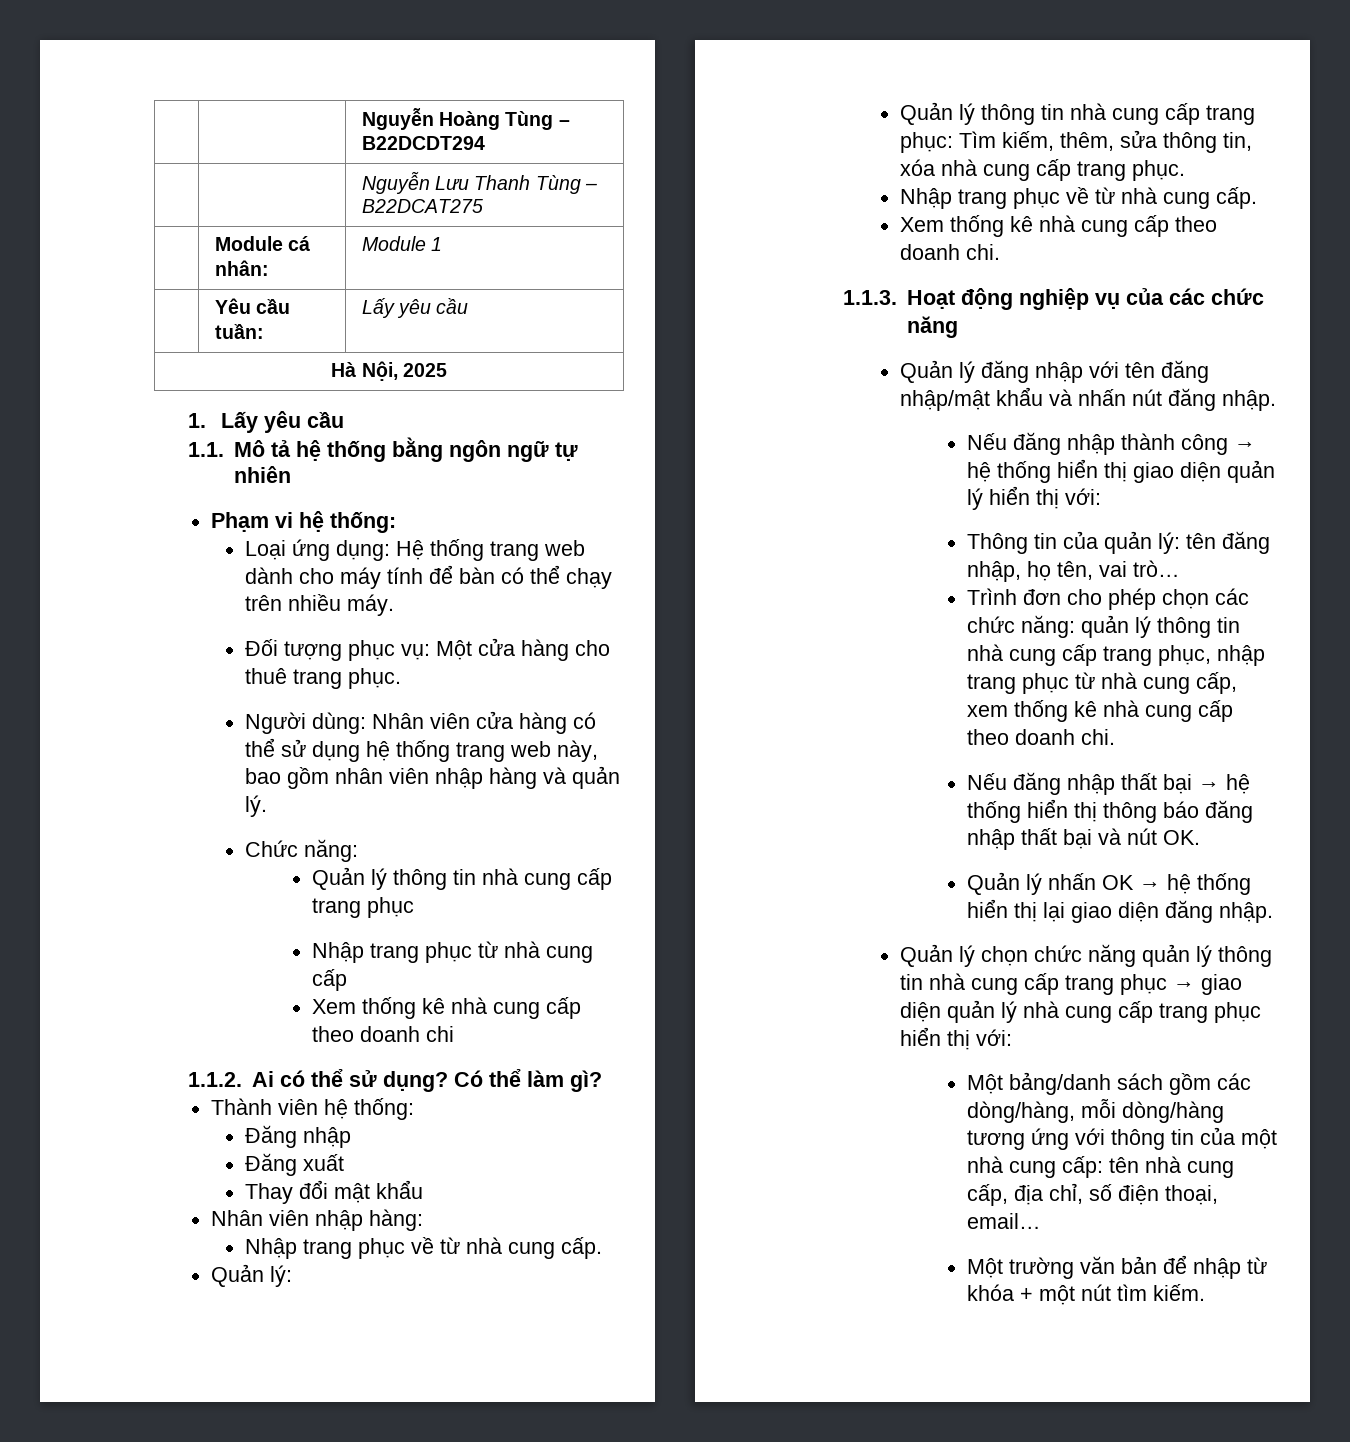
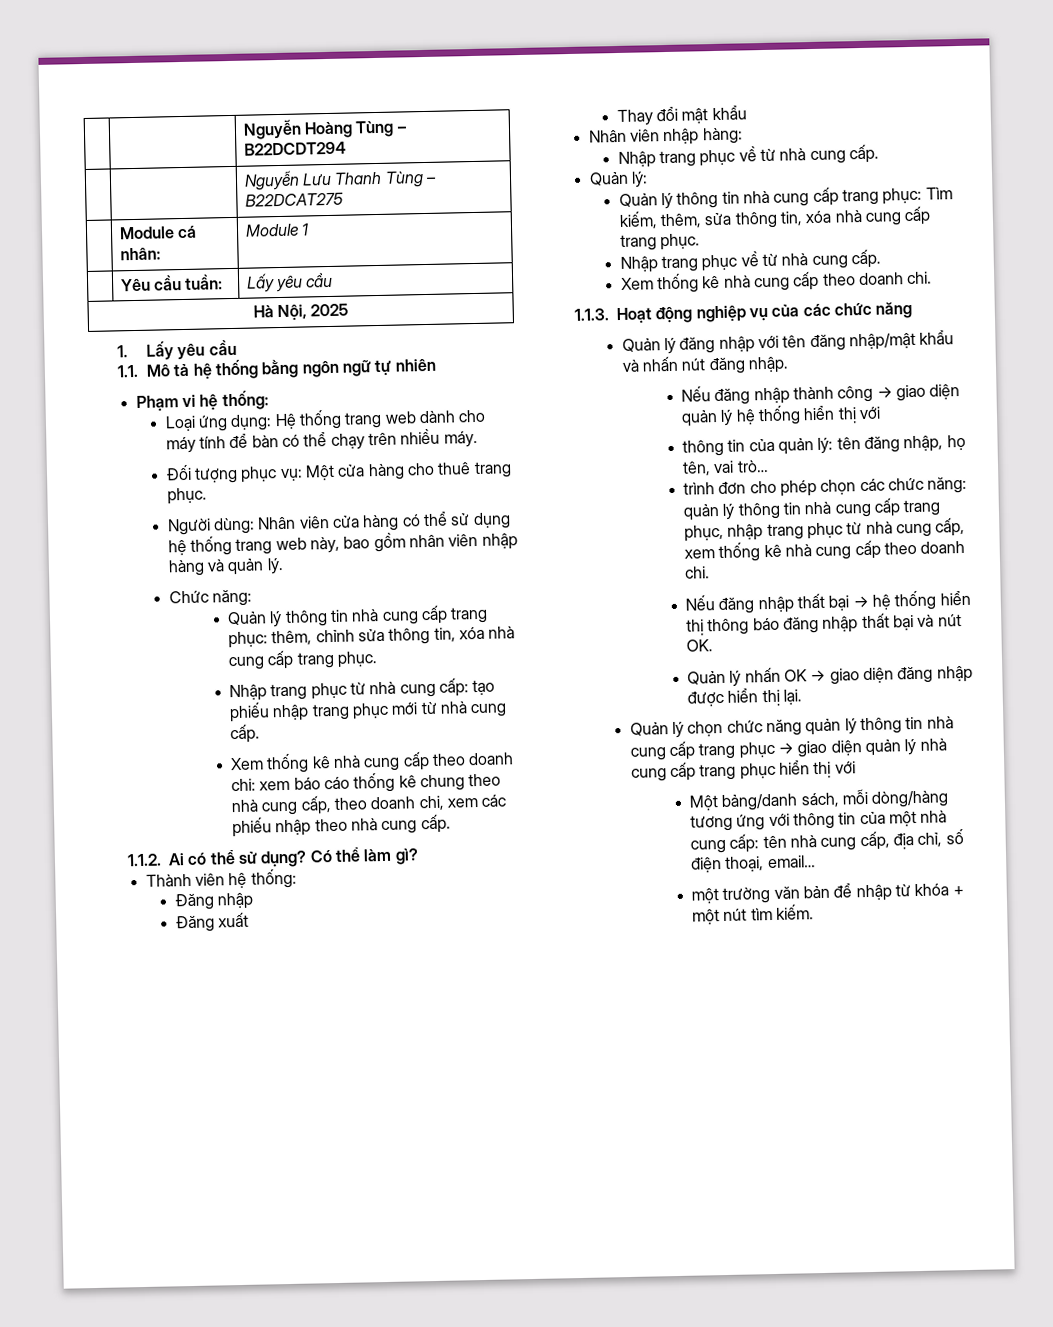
[367,897,415,918] phục -> [227,626,516,649] [227,649,378,671] phục: thêm, chỉnh sửa thông tin, xóa nhà cung cấp trang phục.
[312,969,348,991] [312,997,582,1019] [312,1026,455,1042] cấp // Xem thống kê nhà cung cấp theo doanh chi -> [438,677,496,697] [228,701,508,723] [229,723,260,744] [229,751,515,774] [230,772,502,793] [230,794,507,816] [231,813,451,838] cấp: tạo phiếu nhập trang phục mới từ nhà cung cấp. // Xem thống kê nhà cung cấp theo doanh chi: xem báo cáo thống kê chung theo nhà cung cấp, theo doanh chi, xem các phiếu nhập theo nhà cung cấp.
[967,459,1276,483] [967,486,1102,510] [967,533,1029,554] hệ thống hiển thị giao diện quản lý hiển thị với: // Thông -> [895,384,961,402] [680,405,881,427] [681,439,724,457] giao diện quản lý hệ thống hiển thị với // thông
[967,588,1018,605] Trình -> [682,482,715,495] trình
[1167,873,1252,895] [967,899,1274,923] hệ thống hiển thị lại giao diện đăng nhập. -> [829,665,973,685] [686,688,802,707] giao diện đăng nhập được hiển thị lại.
[975,1029,1012,1046] với: -> [834,761,856,774] với
[1117,1073,1252,1095] [967,1101,1076,1123] sách gồm các dòng/hàng, -> [800,792,840,808] sách,
[967,1258,1004,1278] Một -> [690,888,719,904] một

